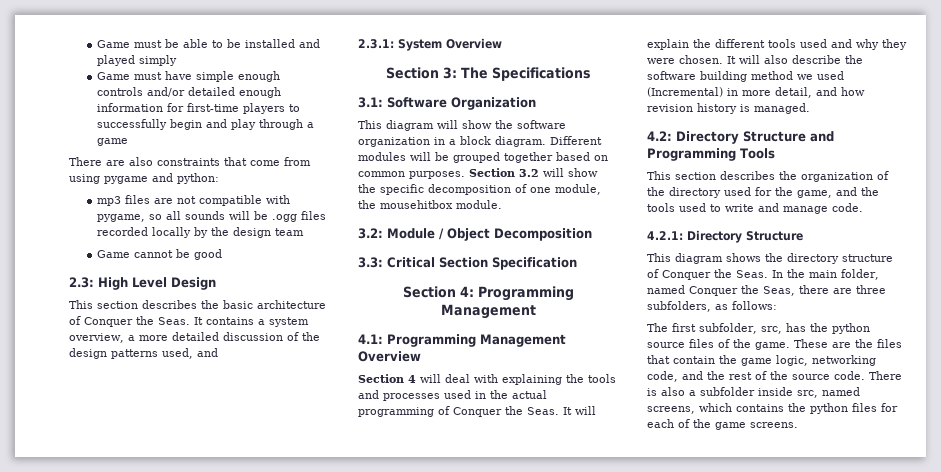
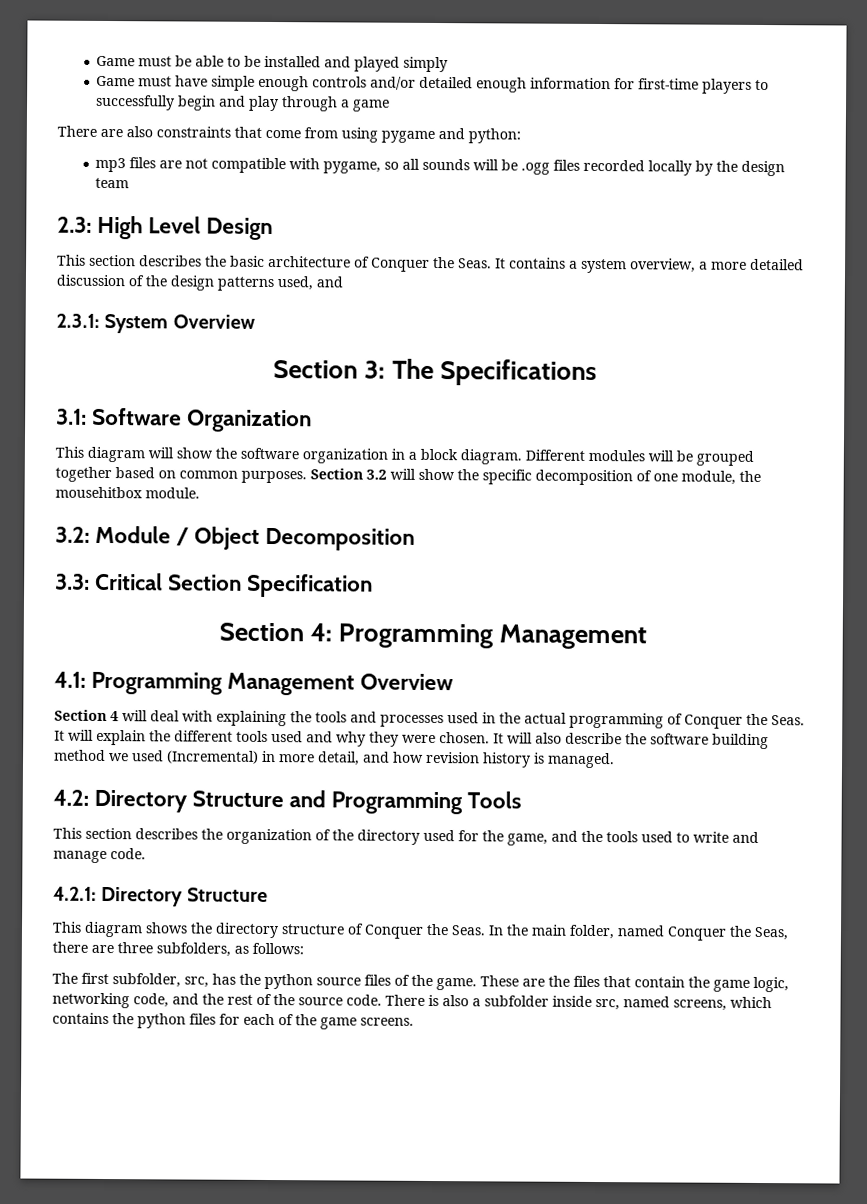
[97,249,223,260] // Game cannot be good -> (130, 183) none

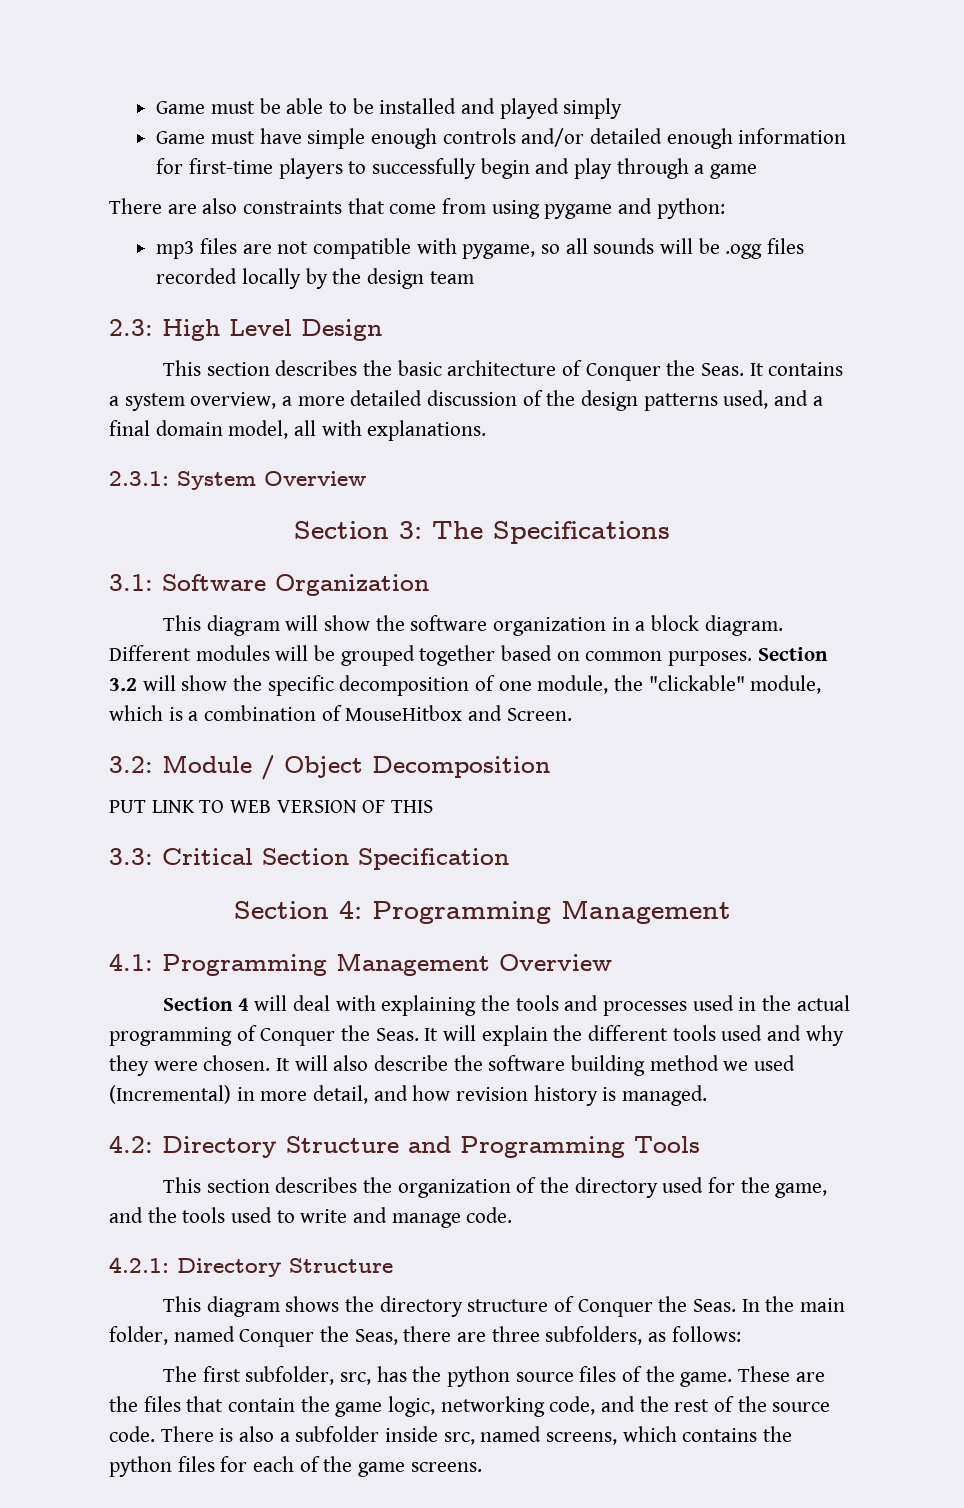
(343, 282) none -> [812,396,823,406] [109,420,487,441] a final domain model, all with explanations.
[55,486,200,499] mousehitbox module. -> [648,675,822,694] [109,705,572,721] "clickable" module, which is a combination of MouseHitbox and Screen.
(416, 539) none -> [109,800,434,813] // PUT LINK TO WEB VERSION OF THIS

